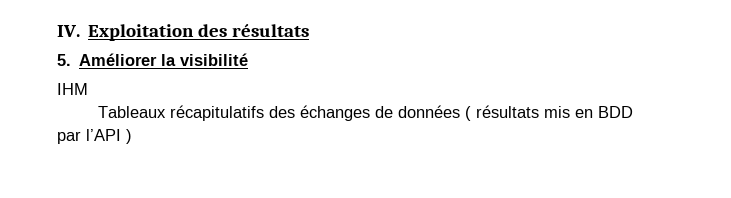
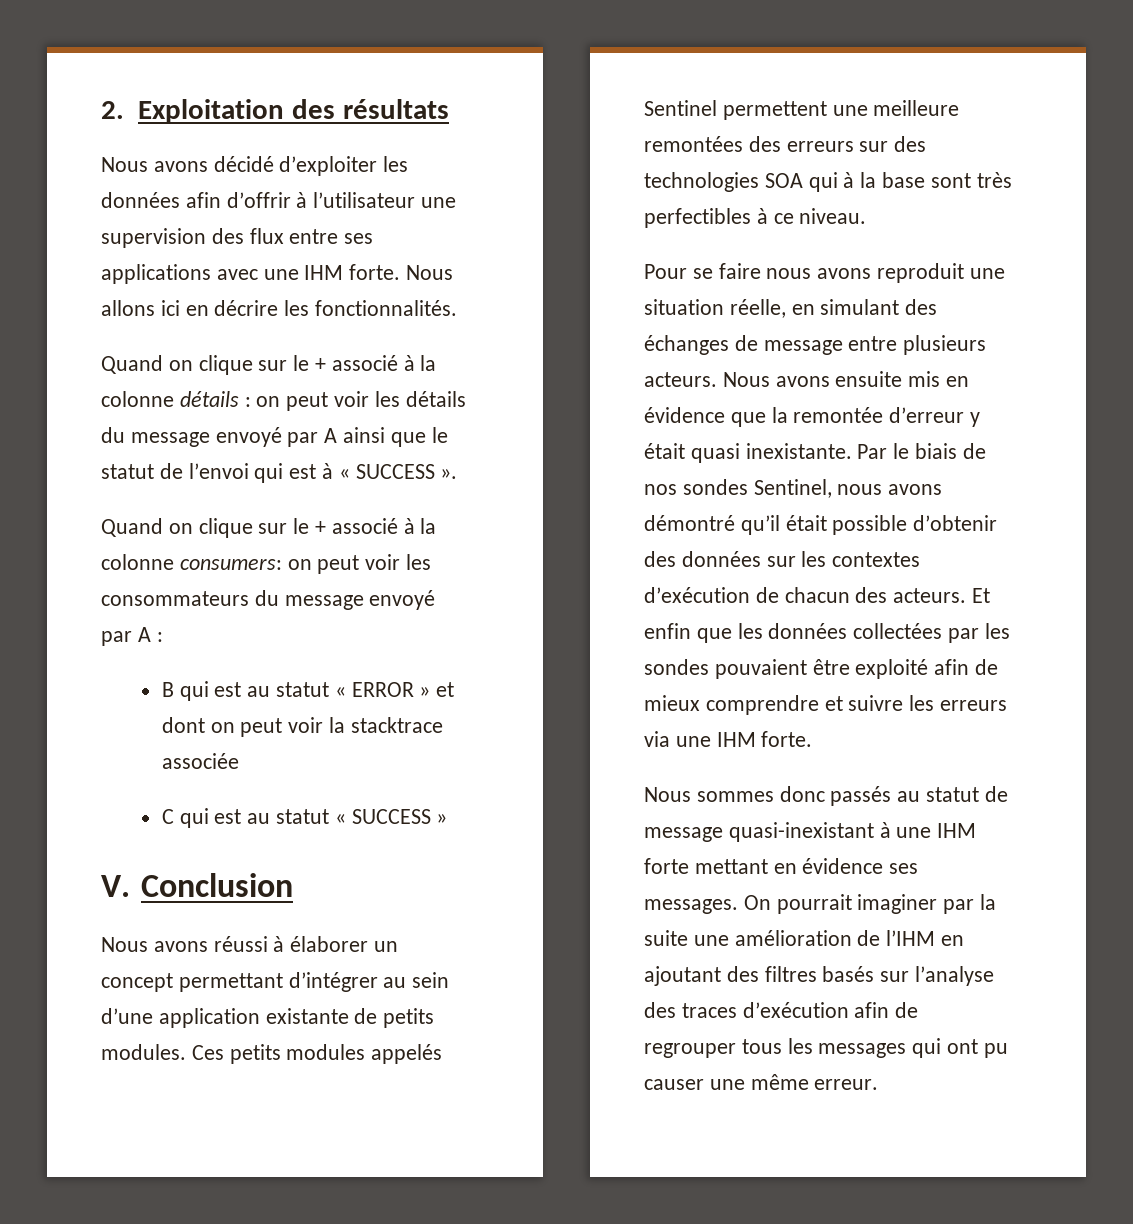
[57,25,80,37] IV. -> [101,101,124,119] 2.
[57,53,249,66] [57,83,88,95] [97,105,633,121] [57,129,132,144] 5. Améliorer la visibilité // IHM // Tableaux récapitulatifs des échanges de données ( résultats mis en BDD par l’API ) -> [101,156,409,176] [101,192,457,208] [101,228,374,248] [101,264,454,284] [101,300,458,316] [101,355,437,375] [101,391,466,411] [101,427,448,447] [101,463,458,483] [101,518,437,538] [101,554,432,574] [101,590,436,610] [101,627,163,646] [161,681,455,701] [161,717,443,737] [161,753,239,769] [161,808,448,828] [101,873,293,897] [101,936,399,952] [101,972,450,992] [101,1008,435,1028] [101,1044,443,1064] [644,100,960,120] [644,136,927,152] [644,172,1012,192] [644,208,867,228] [644,263,1005,283] [644,299,938,318] [644,335,987,355] [644,371,970,387] [644,407,981,427] [644,443,986,463] [644,479,943,498] [644,515,998,535] [644,551,921,567] [644,587,991,603] [644,623,1010,643] [644,659,999,679] [644,695,1008,715] [644,731,813,747] [644,786,1008,806] [644,822,977,842] [644,858,919,874] [644,894,997,914] [644,930,965,946] [644,966,995,986] [644,1002,919,1018] [644,1038,1008,1058] [644,1074,879,1090] Nous avons décidé d’exploiter les données afin d’offrir à l’utilisateur une supervision des flux entre ses applications avec une IHM forte. Nous allons ici en décrire les fonctionnalités. // Quand on clique sur le + associé à la colonne détails : on peut voir les détails du message envoyé par A ainsi que le statut de l’envoi qui est à « SUCCESS ». // Quand on clique sur le + associé à la colonne consumers: on peut voir les consommateurs du message envoyé par A : // B qui est au statut « ERROR » et dont on peut voir la stacktrace associée // C qui est au statut « SUCCESS » // V. Conclusion // Nous avons réussi à élaborer un concept permettant d’intégrer au sein d’une application existante de petits modules. Ces petits modules appelés Sentinel permettent une meilleure remontées des erreurs sur des technologies SOA qui à la base sont très perfectibles à ce niveau. // Pour se faire nous avons reproduit une situation réelle, en simulant des échanges de message entre plusieurs acteurs. Nous avons ensuite mis en évidence que la remontée d’erreur y était quasi inexistante. Par le biais de nos sondes Sentinel, nous avons démontré qu’il était possible d’obtenir des données sur les contextes d’exécution de chacun des acteurs. Et enfin que les données collectées par les sondes pouvaient être exploité afin de mieux comprendre et suivre les erreurs via une IHM forte. // Nous sommes donc passés au statut de message quasi-inexistant à une IHM forte mettant en évidence ses messages. On pourrait imaginer par la suite une amélioration de l’IHM en ajoutant des filtres basés sur l’analyse des traces d’exécution afin de regrouper tous les messages qui ont pu causer une même erreur.

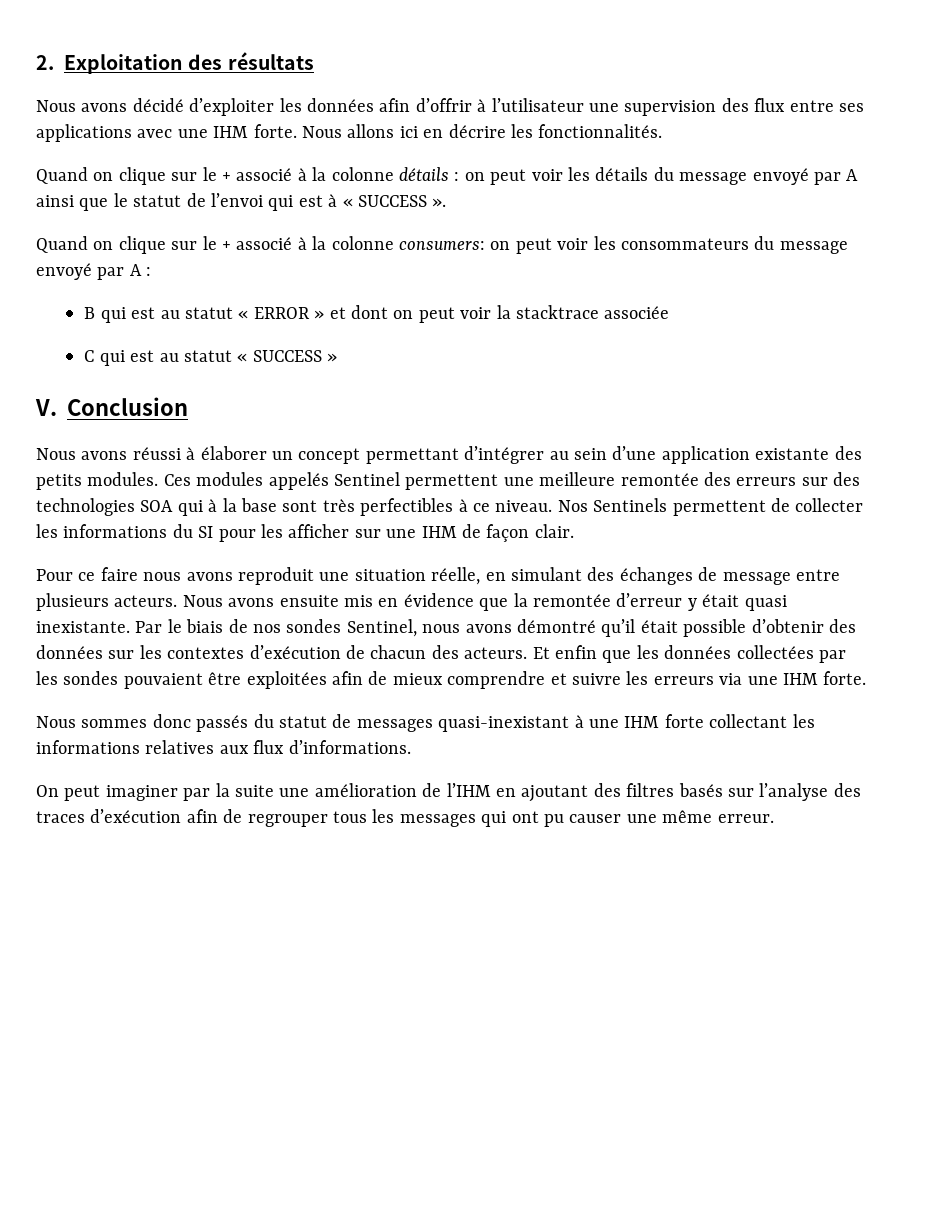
[354,1008,378,1024] de -> [834,446,862,460] des
[229,1044,281,1064] petits -> (191, 480) none
[644,136,743,152] remontées -> [620,473,699,486] remontée
(867, 216) none -> [557,498,864,516] [36,524,574,542] Nos Sentinels permettent de collecter les informations du SI pour les afficher sur une IHM de façon clair.
[692,268,713,279] se -> [78,572,96,581] ce
[855,659,929,679] exploité -> [246,671,327,689] exploitées
[897,786,1008,802] [644,827,723,842] au statut de message -> [253,714,433,732] du statut de messages
[694,858,919,874] [644,894,852,914] mettant en évidence ses messages. On pourrait -> [709,714,815,728] [36,740,411,754] [36,785,101,801] collectant les informations relatives aux flux d’informations. // On peut

